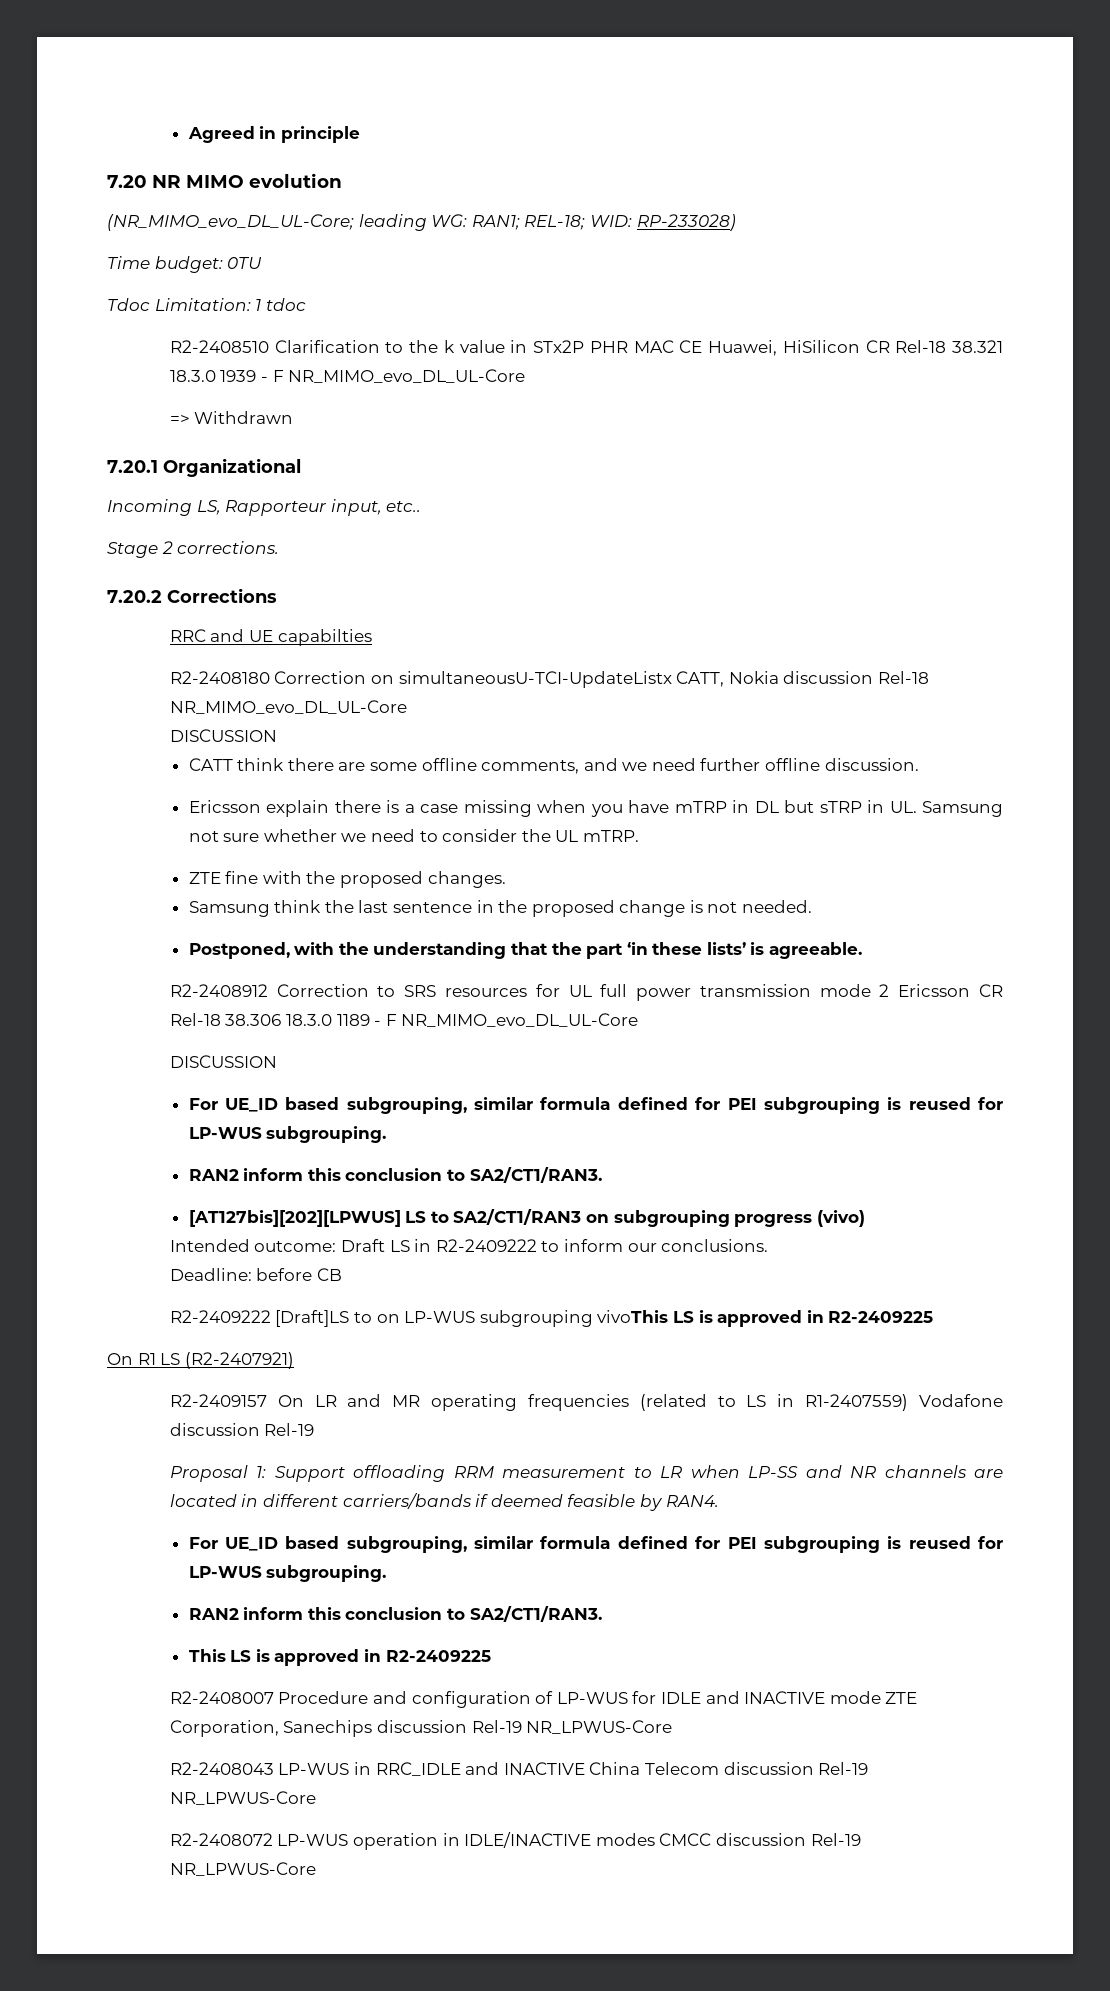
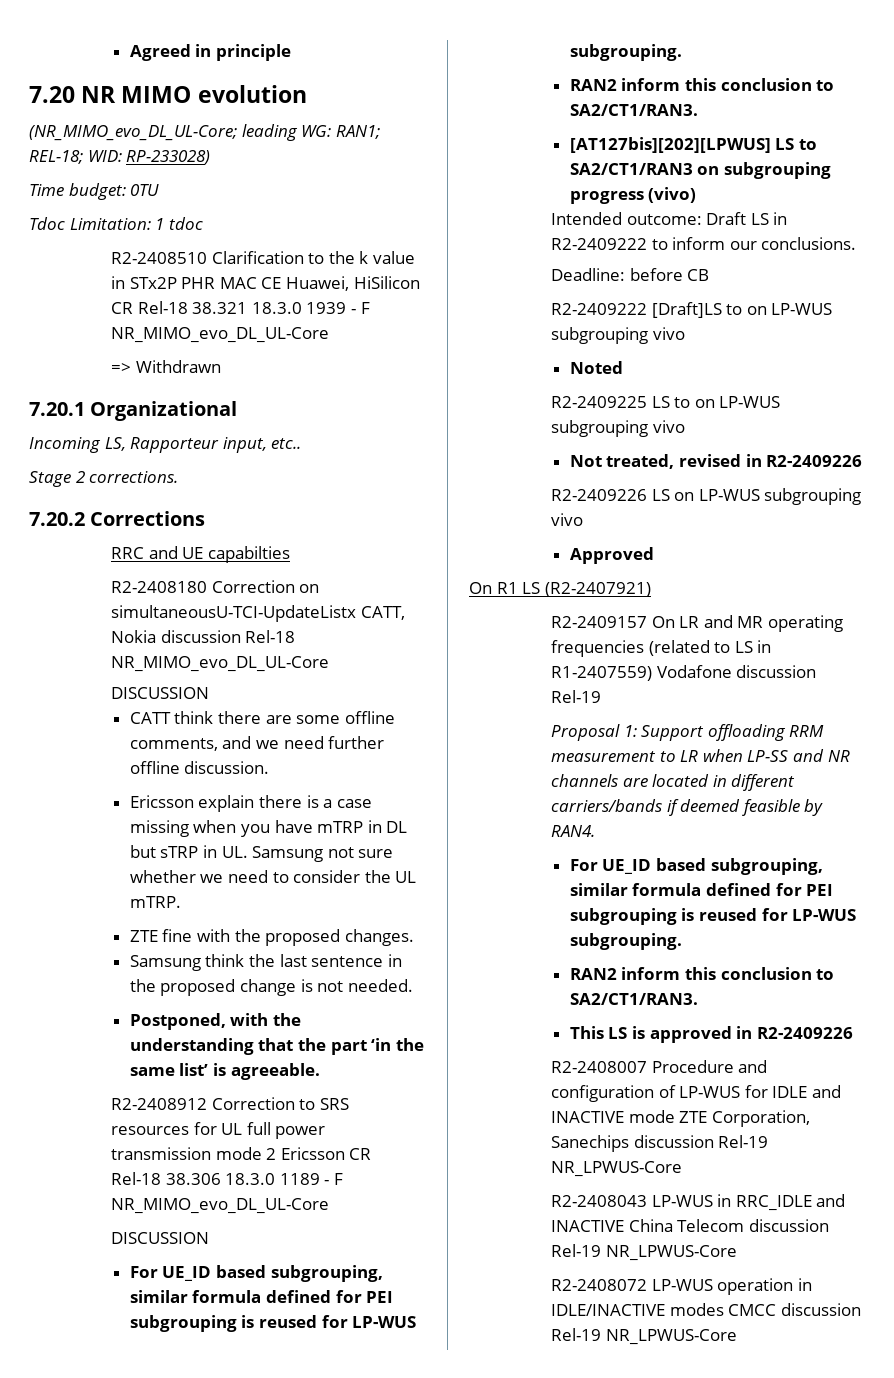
[652,942,746,955] these lists’ -> [395,1038,424,1051] [129,1063,209,1076] the same list’
[597,1310,934,1327] vivoThis LS is approved in R2-2409225 -> [652,327,685,340] [569,361,623,374] [551,396,781,408] [551,420,685,437] [569,454,863,469] [551,488,862,505] [551,513,584,526] [569,547,654,564] vivo // Noted // R2-2409225 LS to on LP-WUS subgrouping vivo // Not treated, revised in R2-2409226 // R2-2409226 LS on LP-WUS subgrouping vivo // Approved
[385,1650,491,1662] R2-2409225 -> [756,1027,853,1039] R2-2409226

